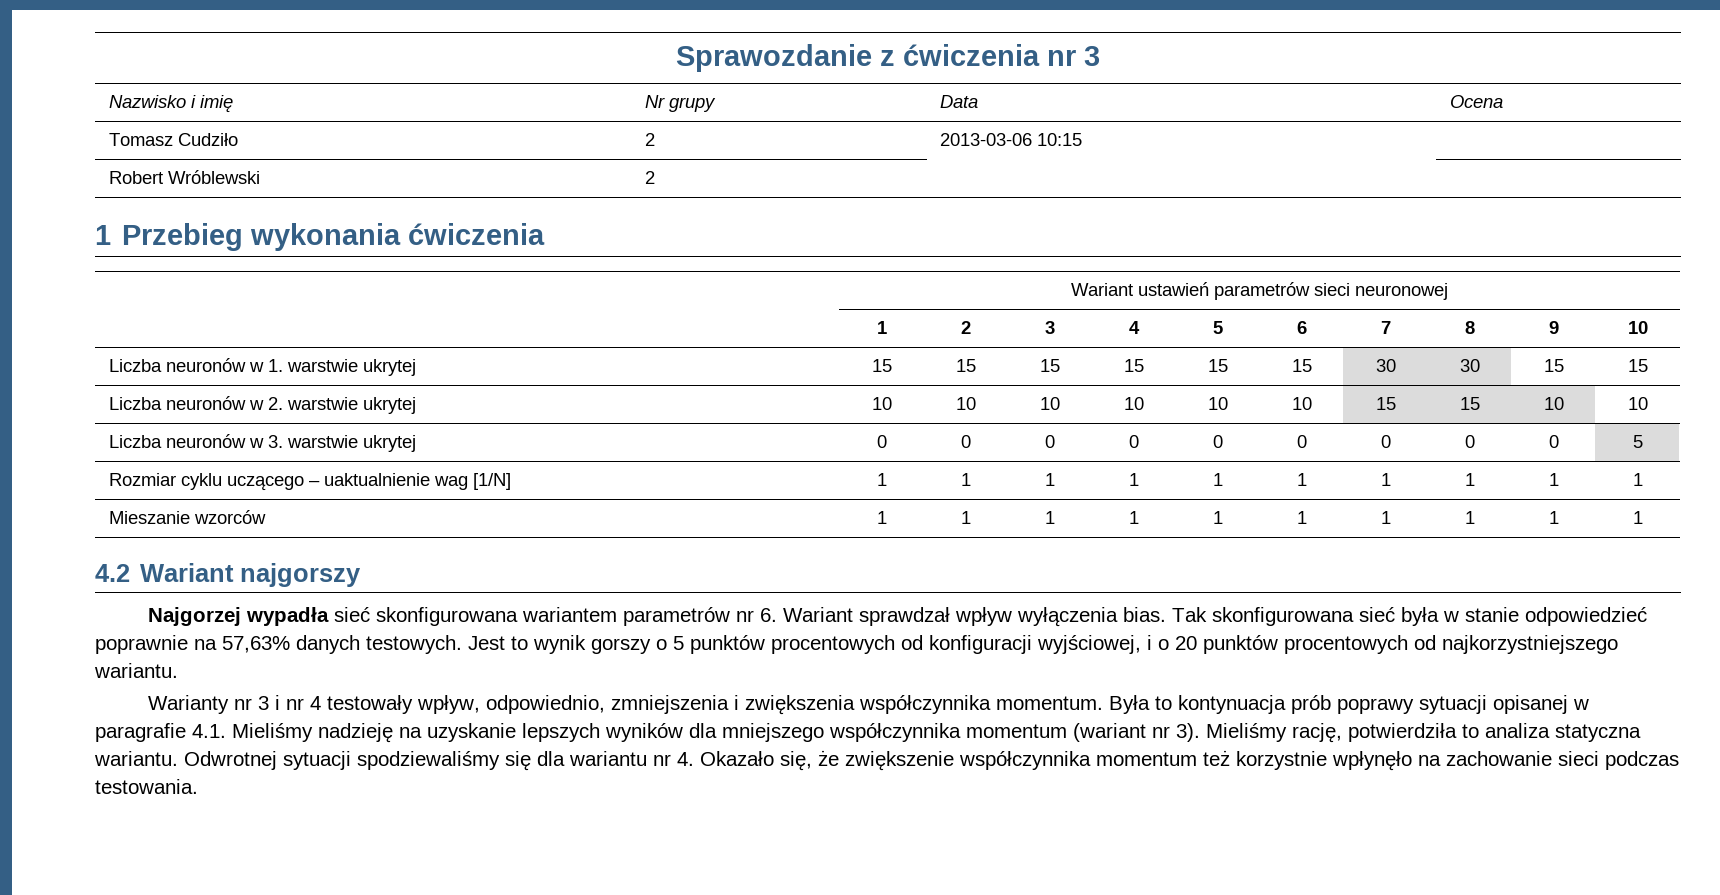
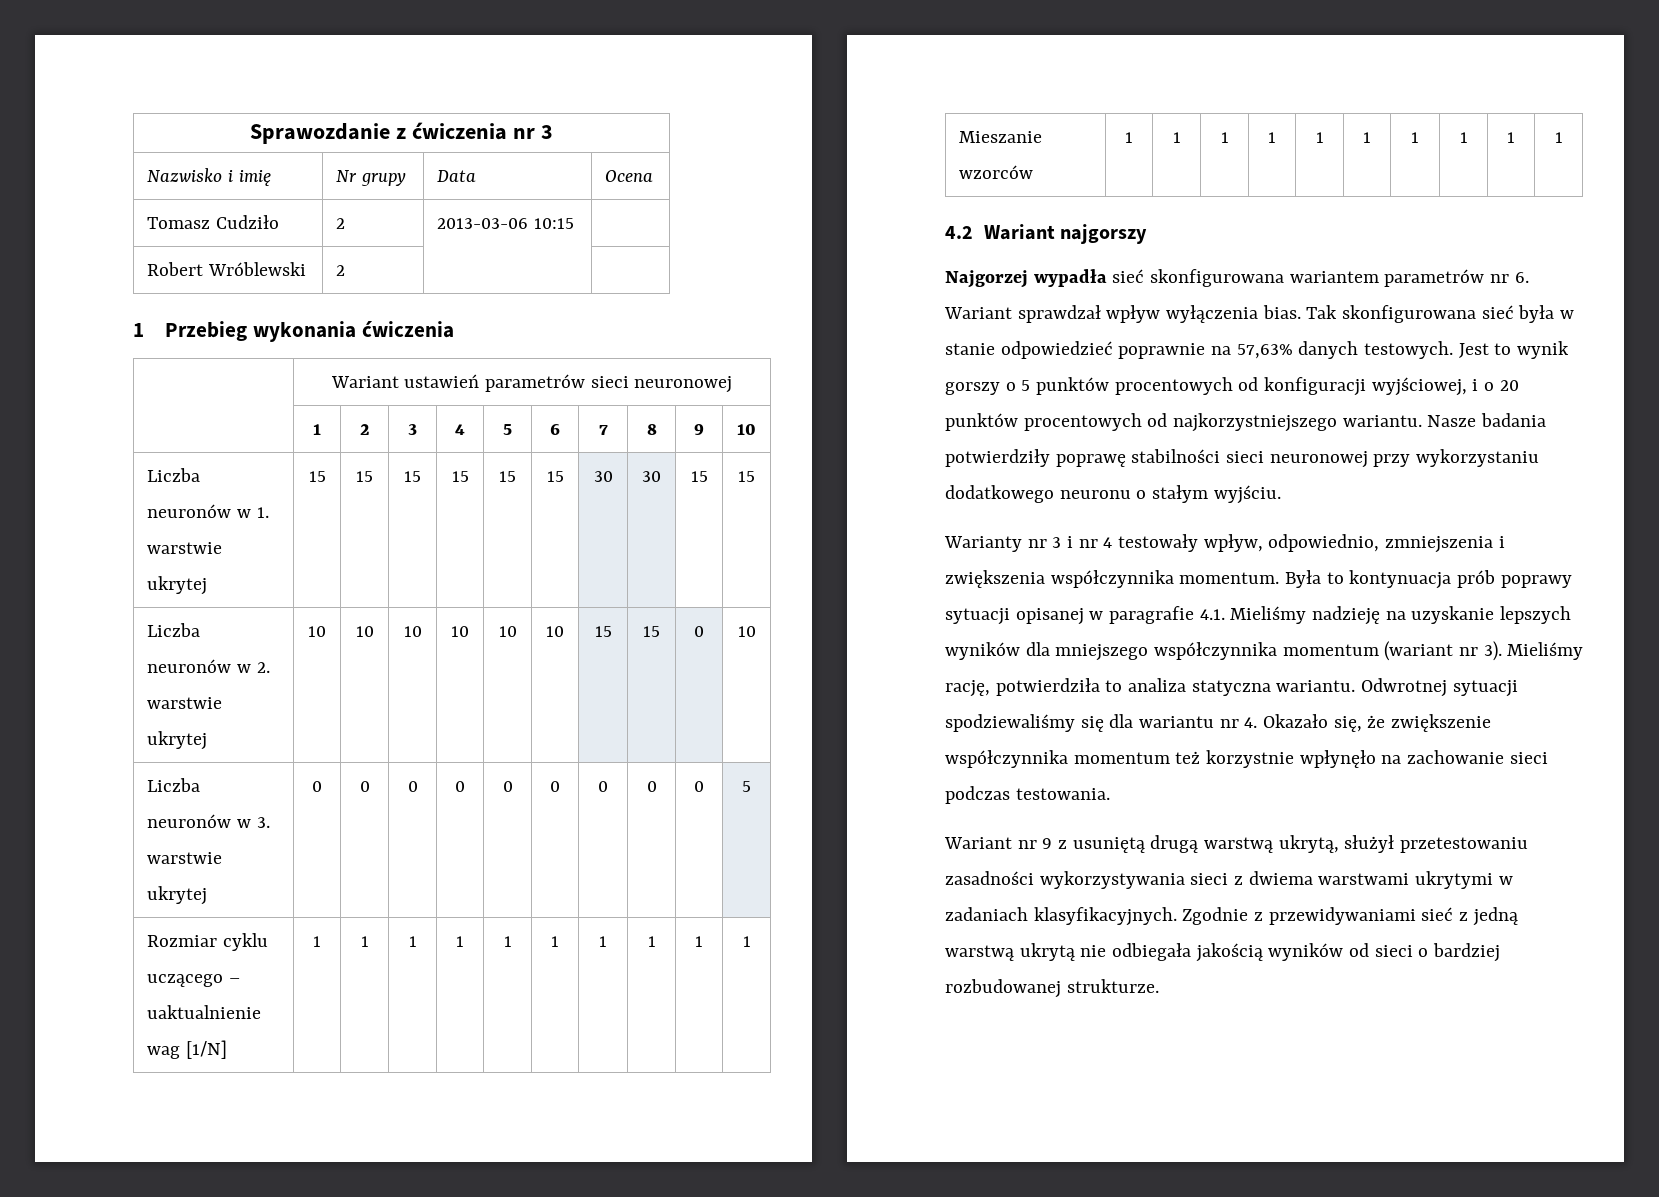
[1543,397,1564,410] 10 -> [694,626,704,637] 0
(178, 670) none -> [1427,413,1547,427] [945,449,1540,468] [945,485,1281,504] Nasze badania potwierdziły poprawę stabilności sieci neuronowej przy wykorzystaniu dodatkowego neuronu o stałym wyjściu.
(198, 786) none -> [944,835,1529,853] [945,871,1513,889] [945,907,1518,926] [945,943,1501,962] [945,979,1159,998] // Wariant nr 9 z usuniętą drugą warstwą ukrytą, służył przetestowaniu zasadności wykorzystywania sieci z dwiema warstwami ukrytymi w zadaniach klasyfikacyjnych. Zgodnie z przewidywaniami sieć z jedną warstwą ukrytą nie odbiegała jakością wyników od sieci o bardziej rozbudowanej strukturze.

